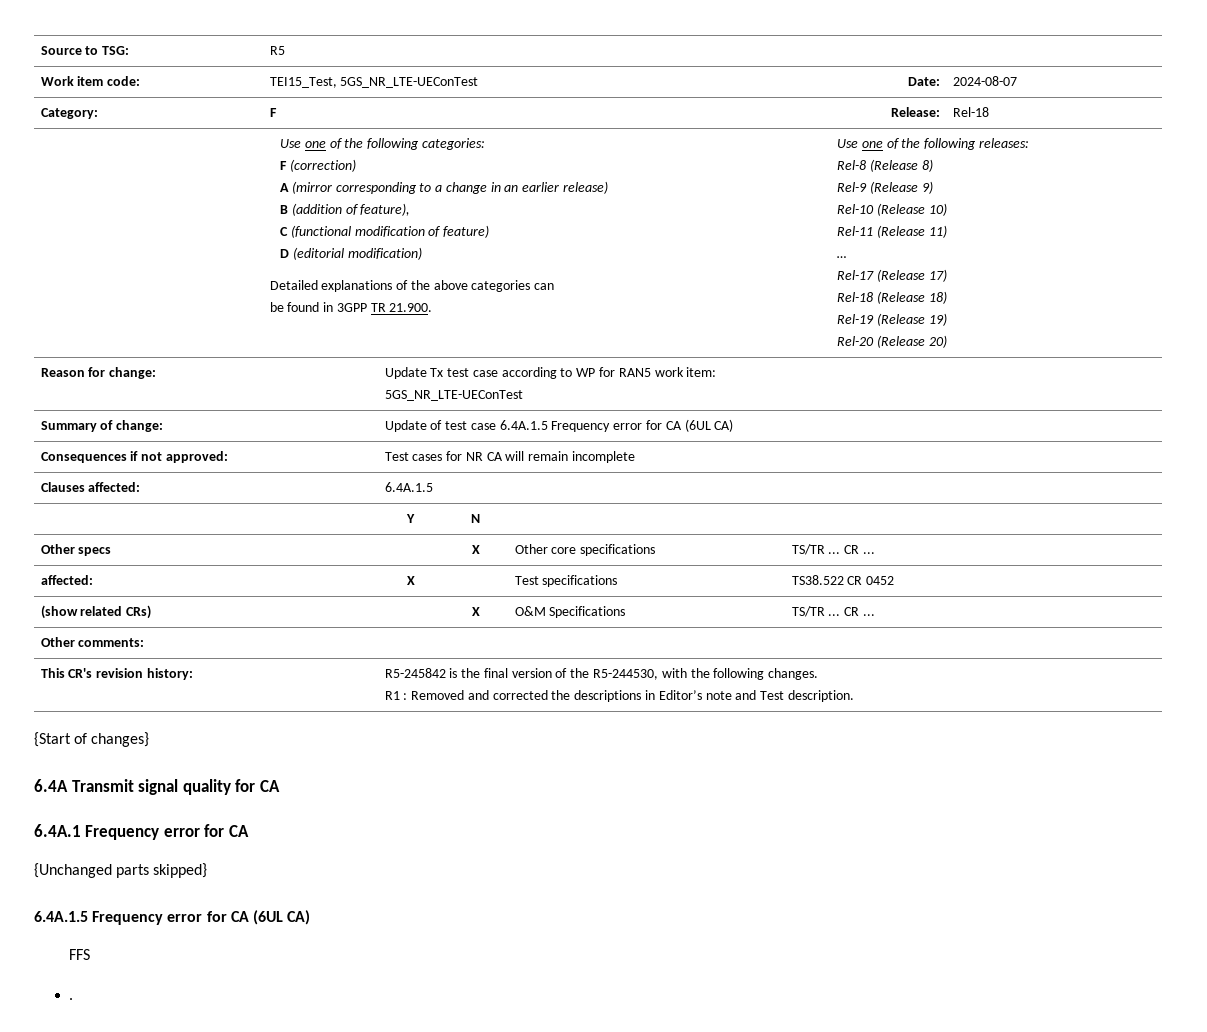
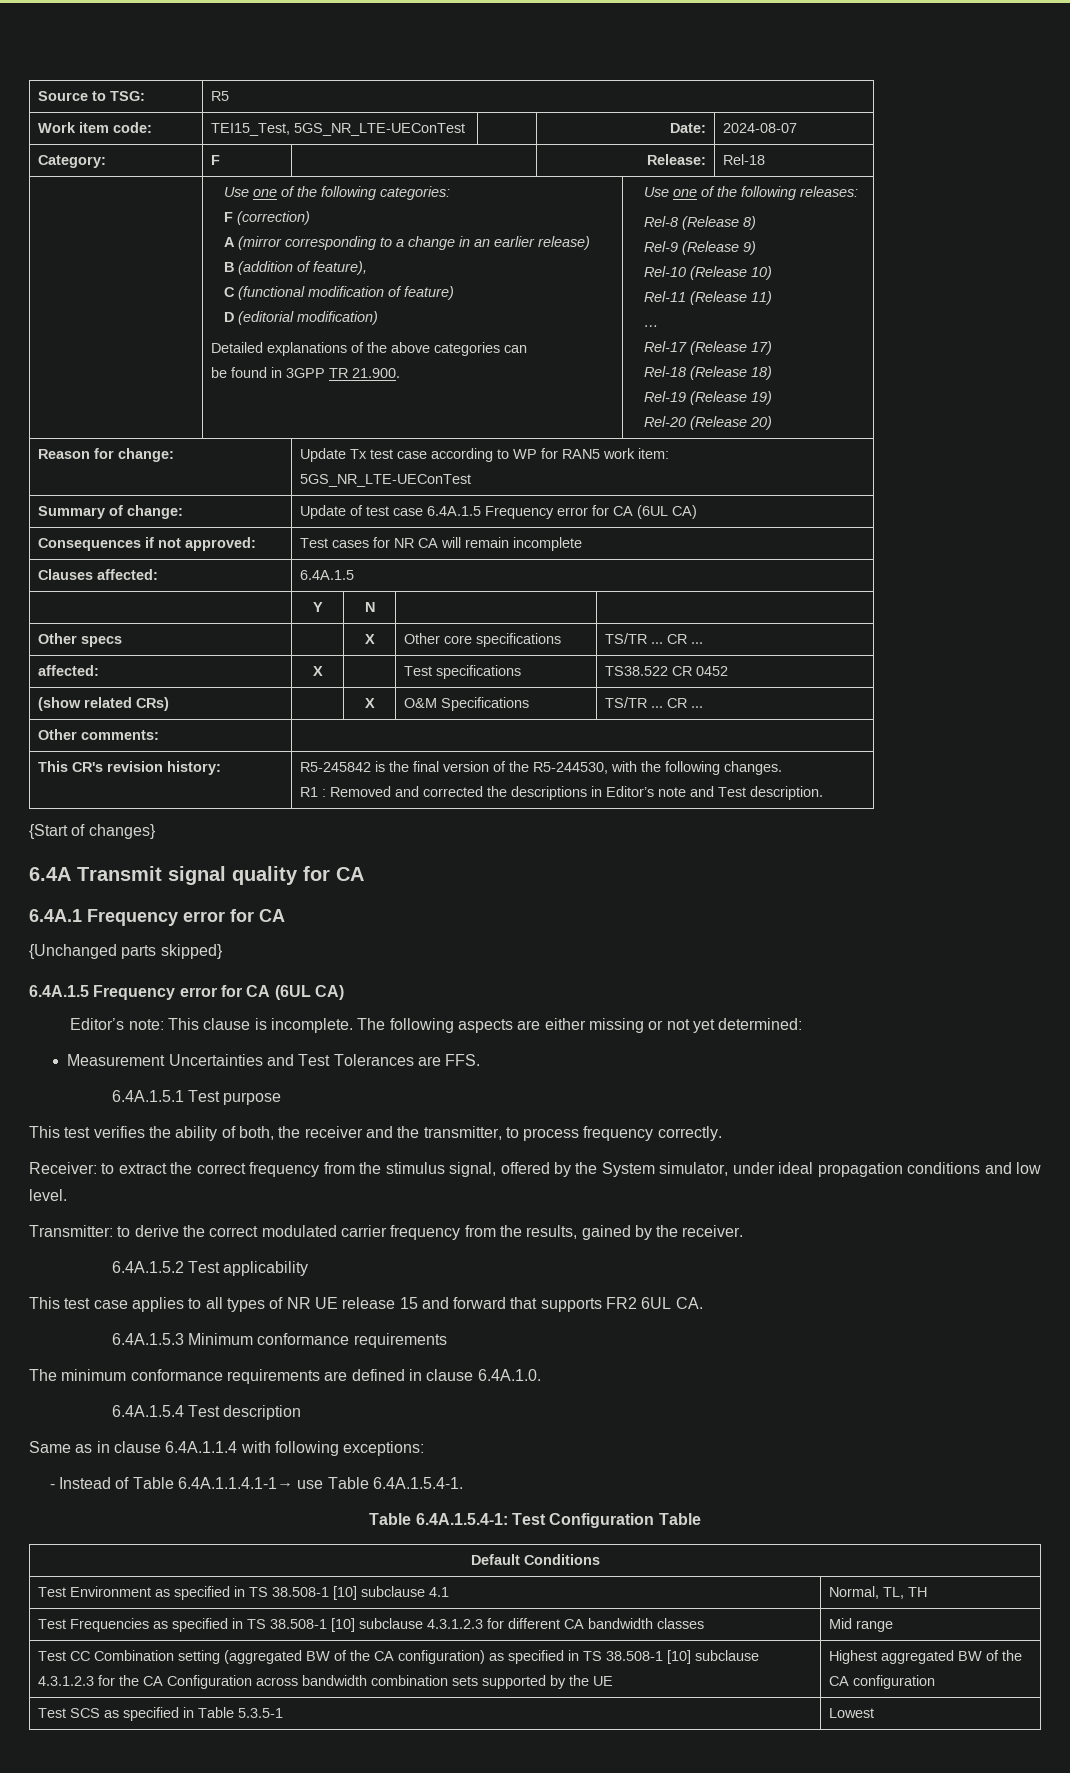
[68,949,90,960] [68,998,73,1000] FFS // . -> [70,1018,803,1033] [67,1054,481,1066] [111,1090,282,1105] [29,1126,722,1141] [29,1162,1042,1177] [29,1189,67,1201] [29,1225,744,1240] [111,1261,309,1276] [29,1297,703,1312] [111,1333,447,1348] [29,1369,541,1384] [111,1405,302,1420] [29,1441,425,1456] [49,1477,463,1489] [369,1513,701,1528] [470,1554,600,1565] [38,1586,450,1600] [829,1586,928,1599] [38,1618,705,1632] [829,1618,894,1632] [38,1650,760,1664] [38,1675,614,1689] [829,1650,1023,1664] [829,1675,936,1689] [38,1707,284,1721] [829,1708,875,1718] Editor’s note: This clause is incomplete. The following aspects are either missing or not yet determined: // Measurement Uncertainties and Test Tolerances are FFS. // 6.4A.1.5.1 Test purpose // This test verifies the ability of both, the receiver and the transmitter, to process frequency correctly. // Receiver: to extract the correct frequency from the stimulus signal, offered by the System simulator, under ideal propagation conditions and low level. // Transmitter: to derive the correct modulated carrier frequency from the results, gained by the receiver. // 6.4A.1.5.2 Test applicability // This test case applies to all types of NR UE release 15 and forward that supports FR2 6UL CA. // 6.4A.1.5.3 Minimum conformance requirements // The minimum conformance requirements are defined in clause 6.4A.1.0. // 6.4A.1.5.4 Test description // Same as in clause 6.4A.1.1.4 with following exceptions: // - Instead of Table 6.4A.1.1.4.1-1→ use Table 6.4A.1.5.4-1. // Table 6.4A.1.5.4-1: Test Configuration Table // Default Conditions // Test Environment as specified in TS 38.508-1 [10] subclause 4.1 | Normal, TL, TH // Test Frequencies as specified in TS 38.508-1 [10] subclause 4.3.1.2.3 for different CA bandwidth classes | Mid range // Test CC Combination setting (aggregated BW of the CA configuration) as specified in TS 38.508-1 [10] subclause 4.3.1.2.3 for the CA Configuration across bandwidth combination sets supported by the UE | Highest aggregated BW of the CA configuration // Test SCS as specified in Table 5.3.5-1 | Lowest

